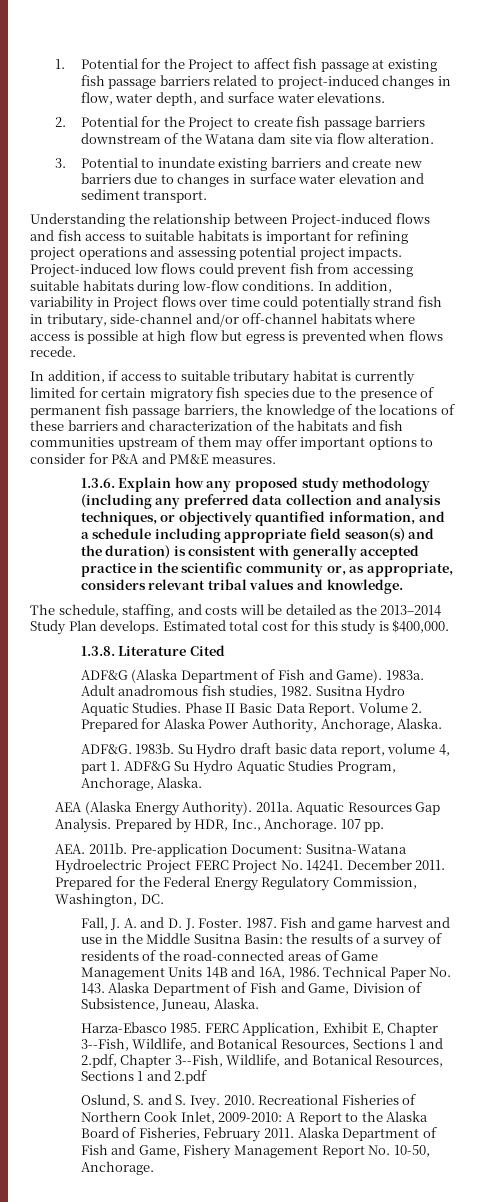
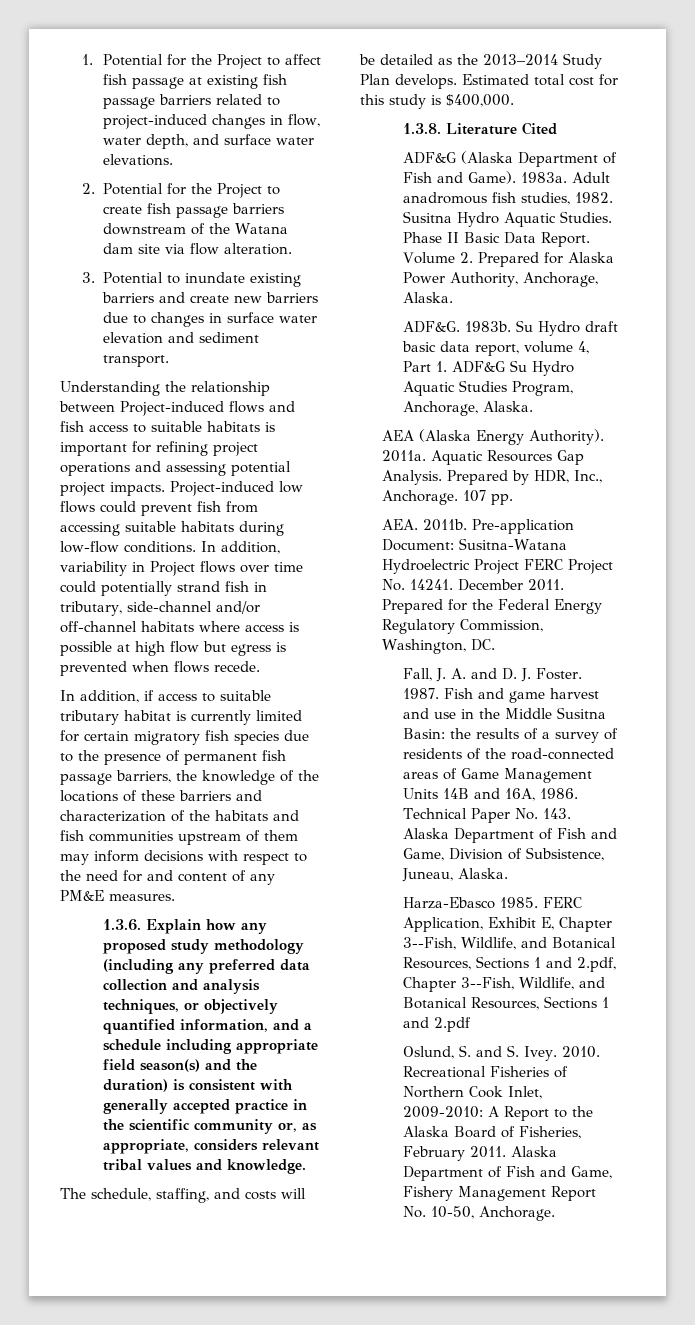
[265,436,434,450] [30,453,166,464] offer important options to consider for P&A and -> [94,850,307,865] [60,870,275,885] inform decisions with respect to the need for and content of any
[80,761,107,774] part -> [403,361,432,372] Part

